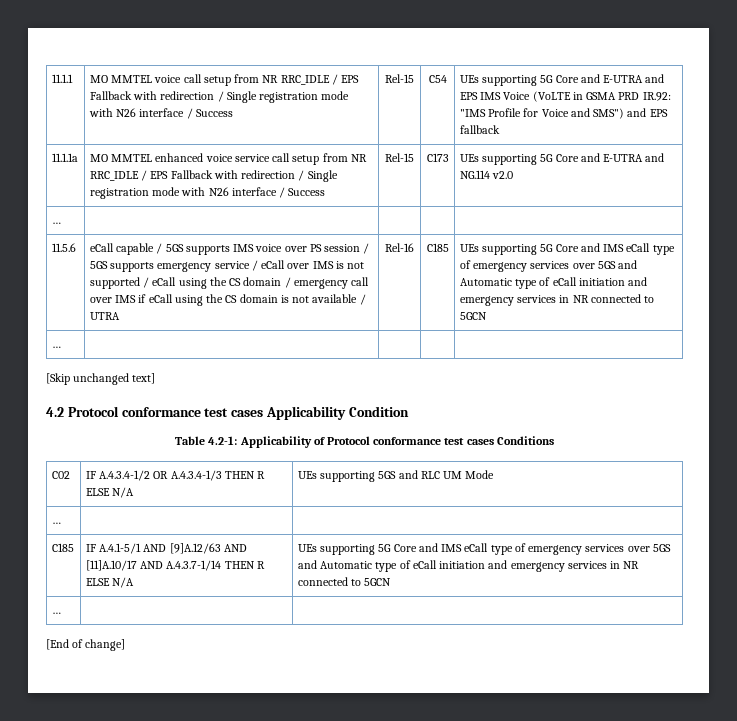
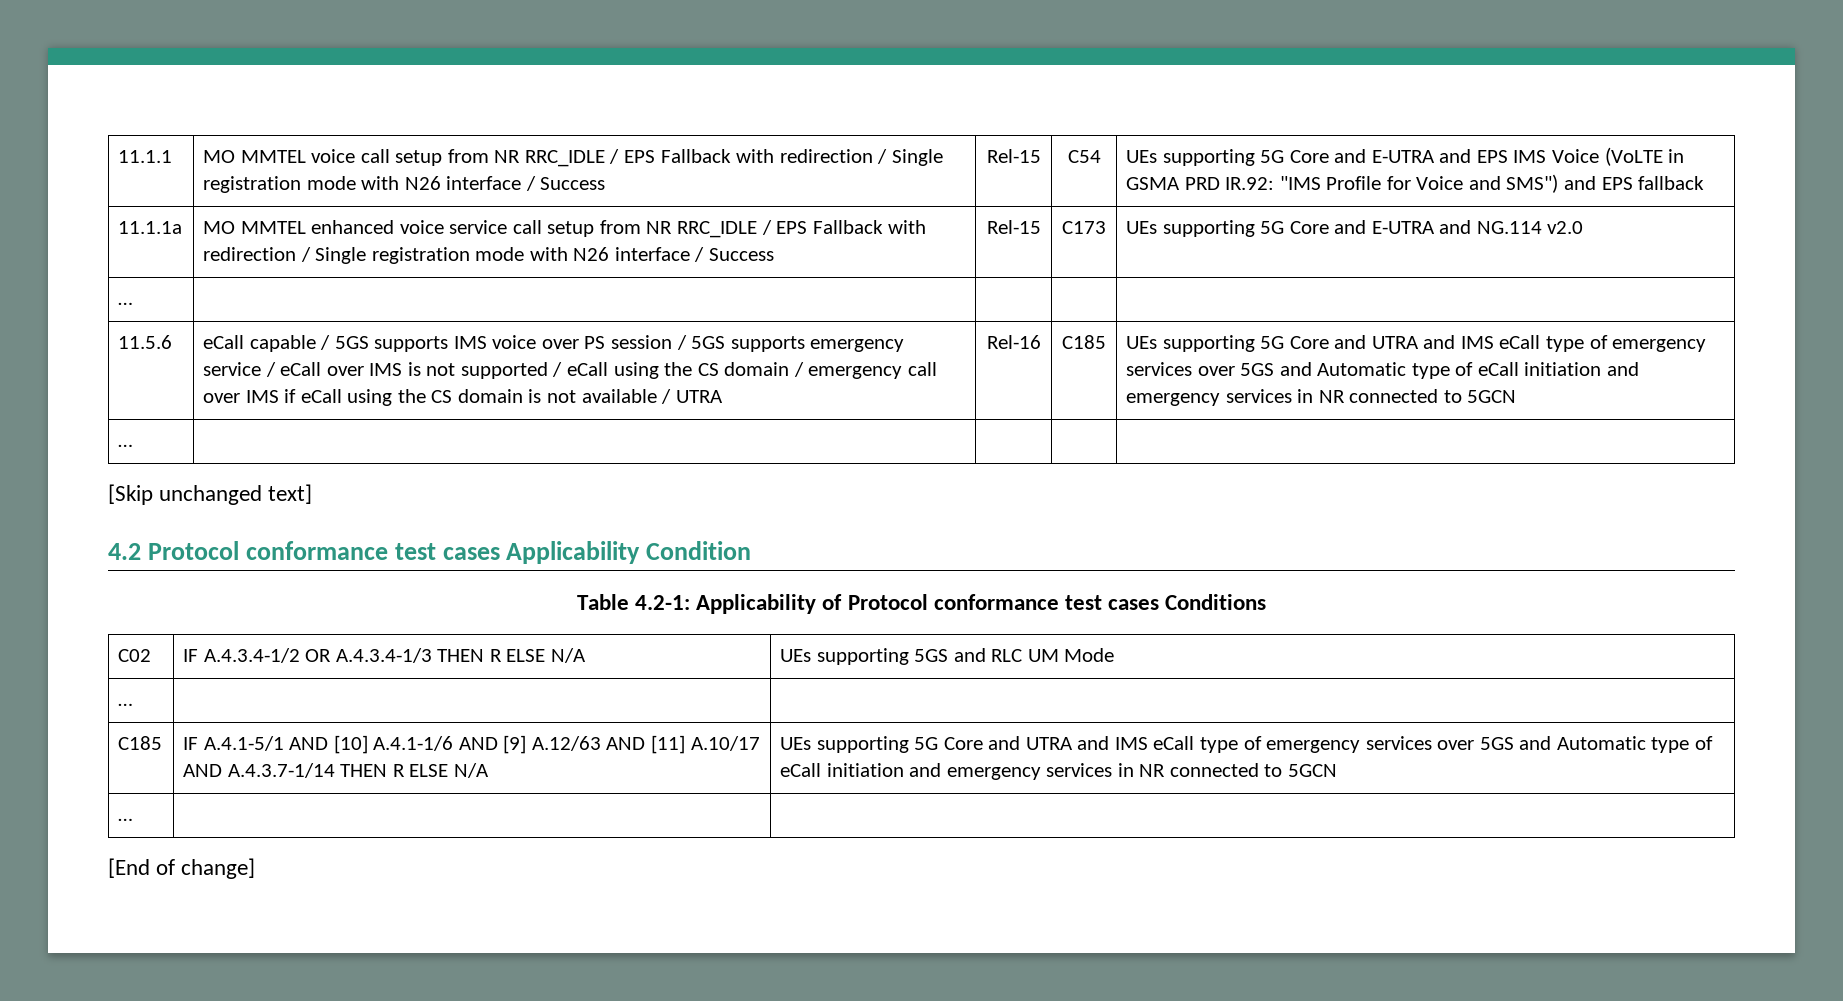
(600, 247) none -> [1371,335,1456,349] UTRA and
[169,543,247,554] [85,560,137,571] [9]A.12/63 AND [11]A.10/17 -> [333,735,760,754] [10] A.4.1-1/6 AND [9] A.12/63 AND [11] A.10/17
(438, 547) none -> [1025,736,1110,750] UTRA and

